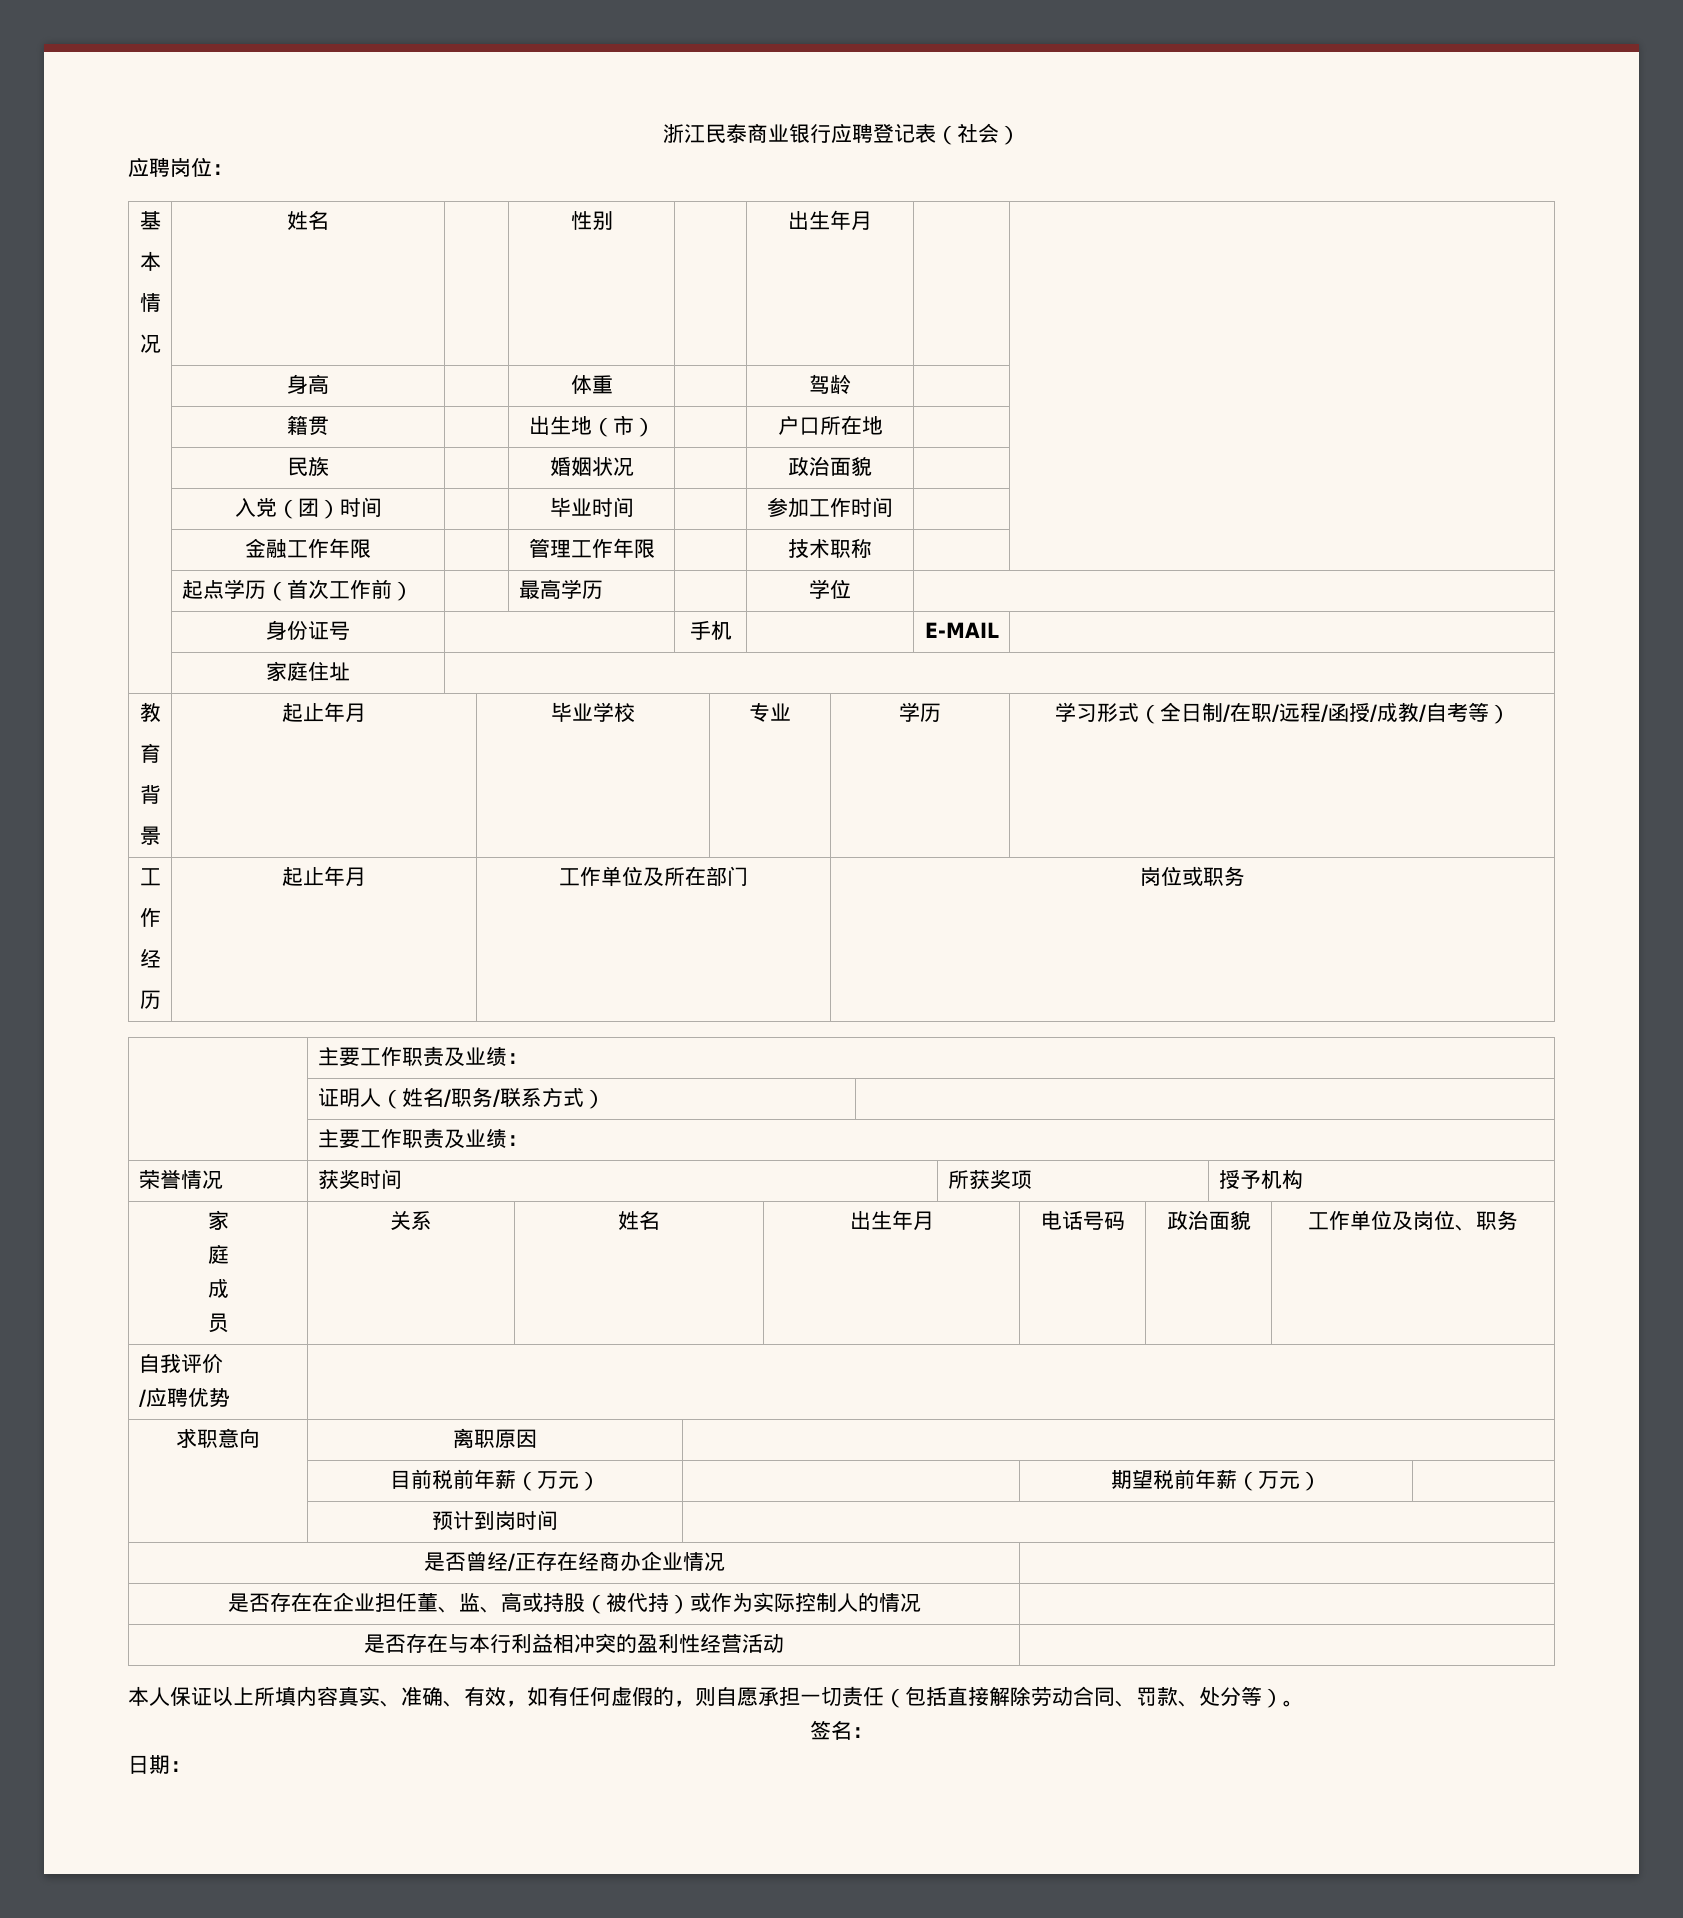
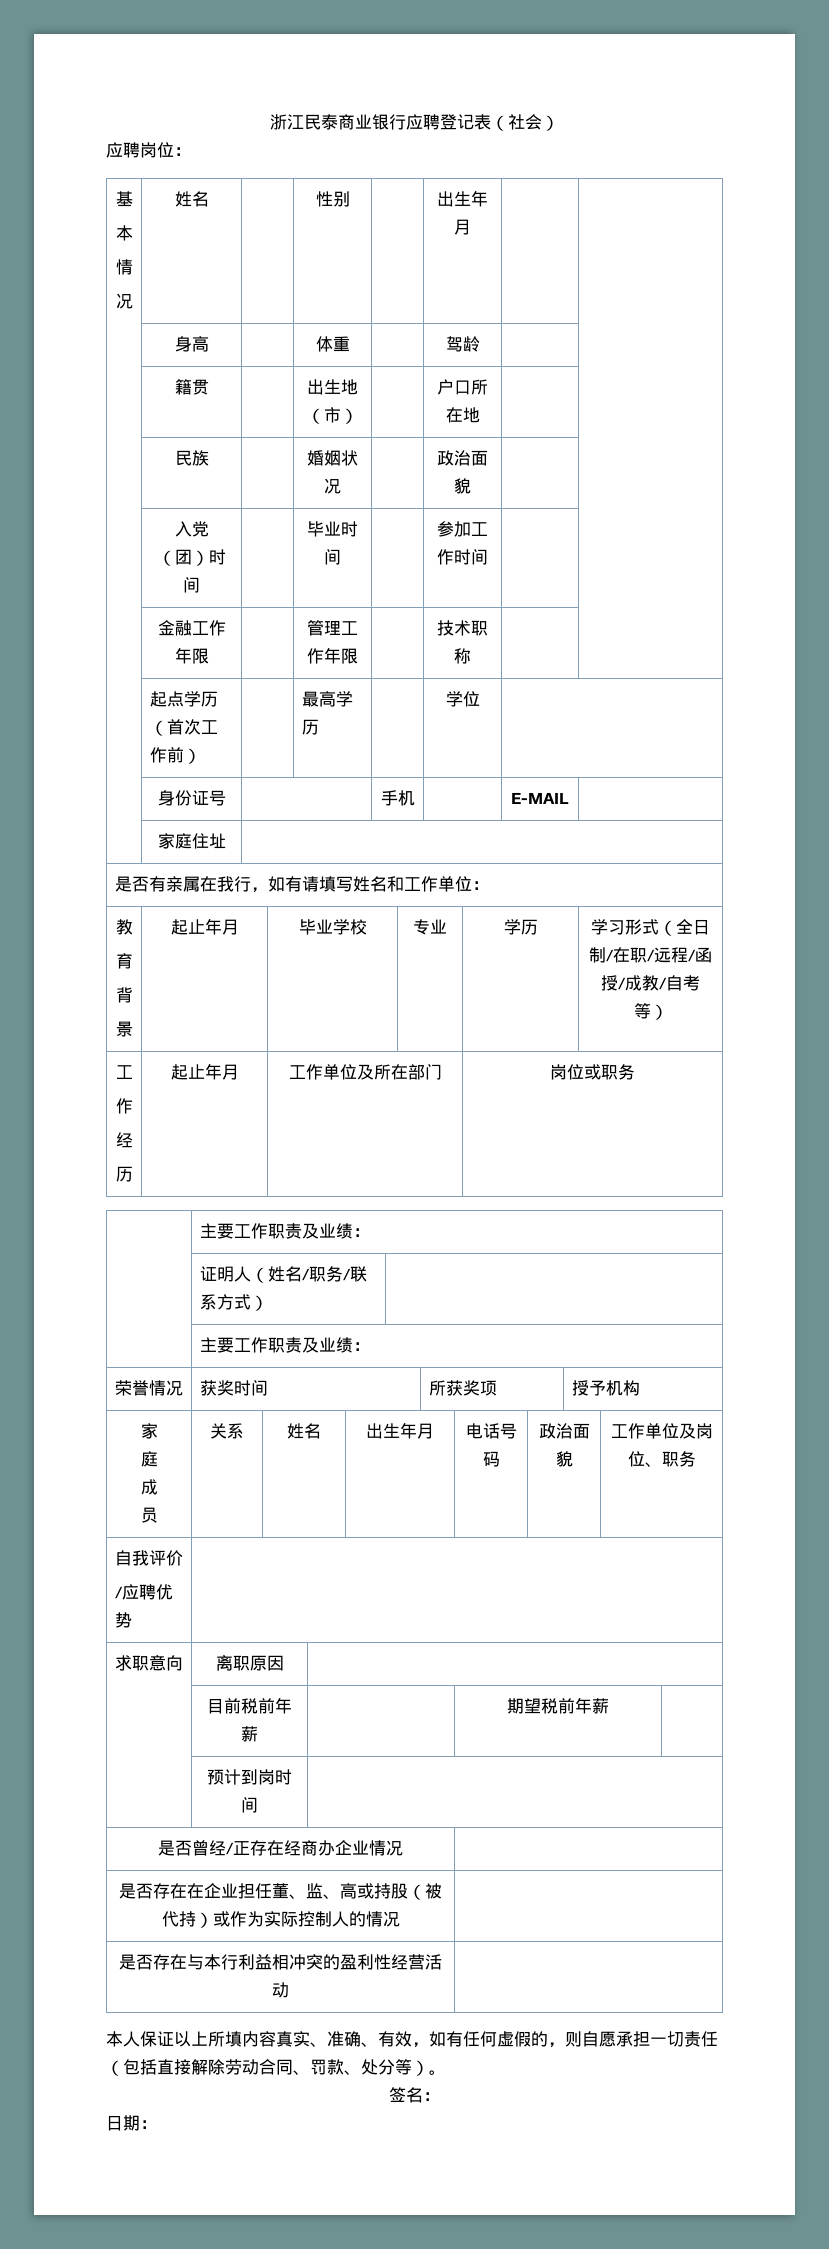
(350, 671) none -> [114,876,489,893] // 是否有亲属在我行，如有请填写姓名和工作单位：
[516,1471,600,1491] （万元） -> (258, 1734) none
[1237,1471,1321,1491] （万元） -> (609, 1706) none

